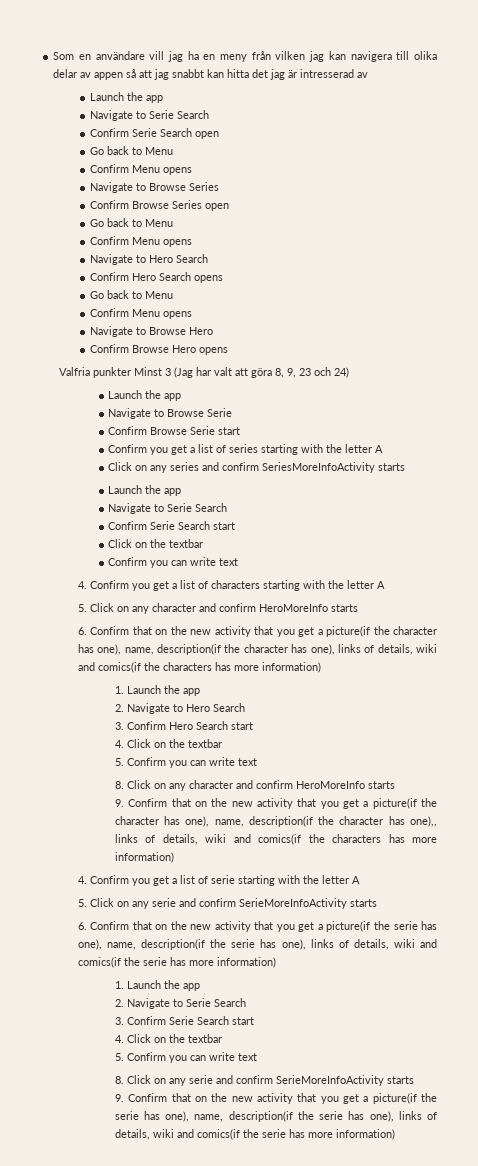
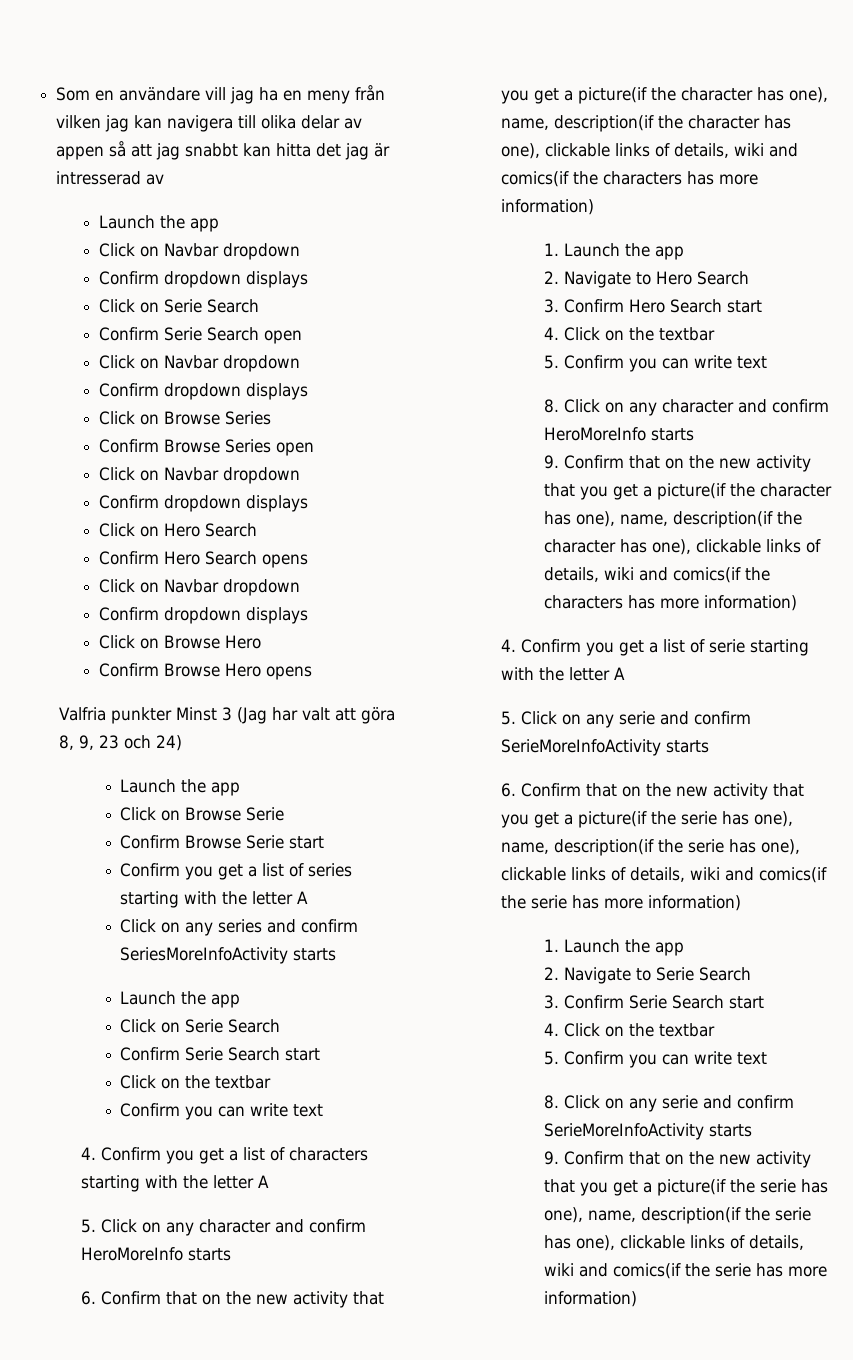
[90,110,147,121] Navigate to -> [99,243,301,260] [99,271,309,288] [99,299,160,313] Click on Navbar dropdown // Confirm dropdown displays // Click on
[90,146,174,155] [90,164,193,175] [90,182,147,193] Go back to Menu // Confirm Menu opens // Navigate to -> [99,355,301,372] [99,383,309,400] [99,411,160,425] Click on Navbar dropdown // Confirm dropdown displays // Click on
[90,218,174,227] [90,236,193,247] [90,254,147,265] Go back to Menu // Confirm Menu opens // Navigate to -> [99,467,301,484] [99,495,309,512] [99,523,160,537] Click on Navbar dropdown // Confirm dropdown displays // Click on
[90,290,174,299] [90,308,193,319] [90,326,147,337] Go back to Menu // Confirm Menu opens // Navigate to -> [99,579,301,596] [99,607,309,624] [99,635,160,649] Click on Navbar dropdown // Confirm dropdown displays // Click on
[108,408,165,419] Navigate to -> [120,807,181,821] Click on
[108,503,165,514] Navigate to -> [120,1019,181,1033] Click on
(335, 649) none -> [544,143,610,157] clickable
[410,816,438,827] one),, -> [651,539,761,555] one), clickable
(306, 944) none -> [500,867,566,881] clickable
(394, 1116) none -> [619,1235,685,1249] clickable

